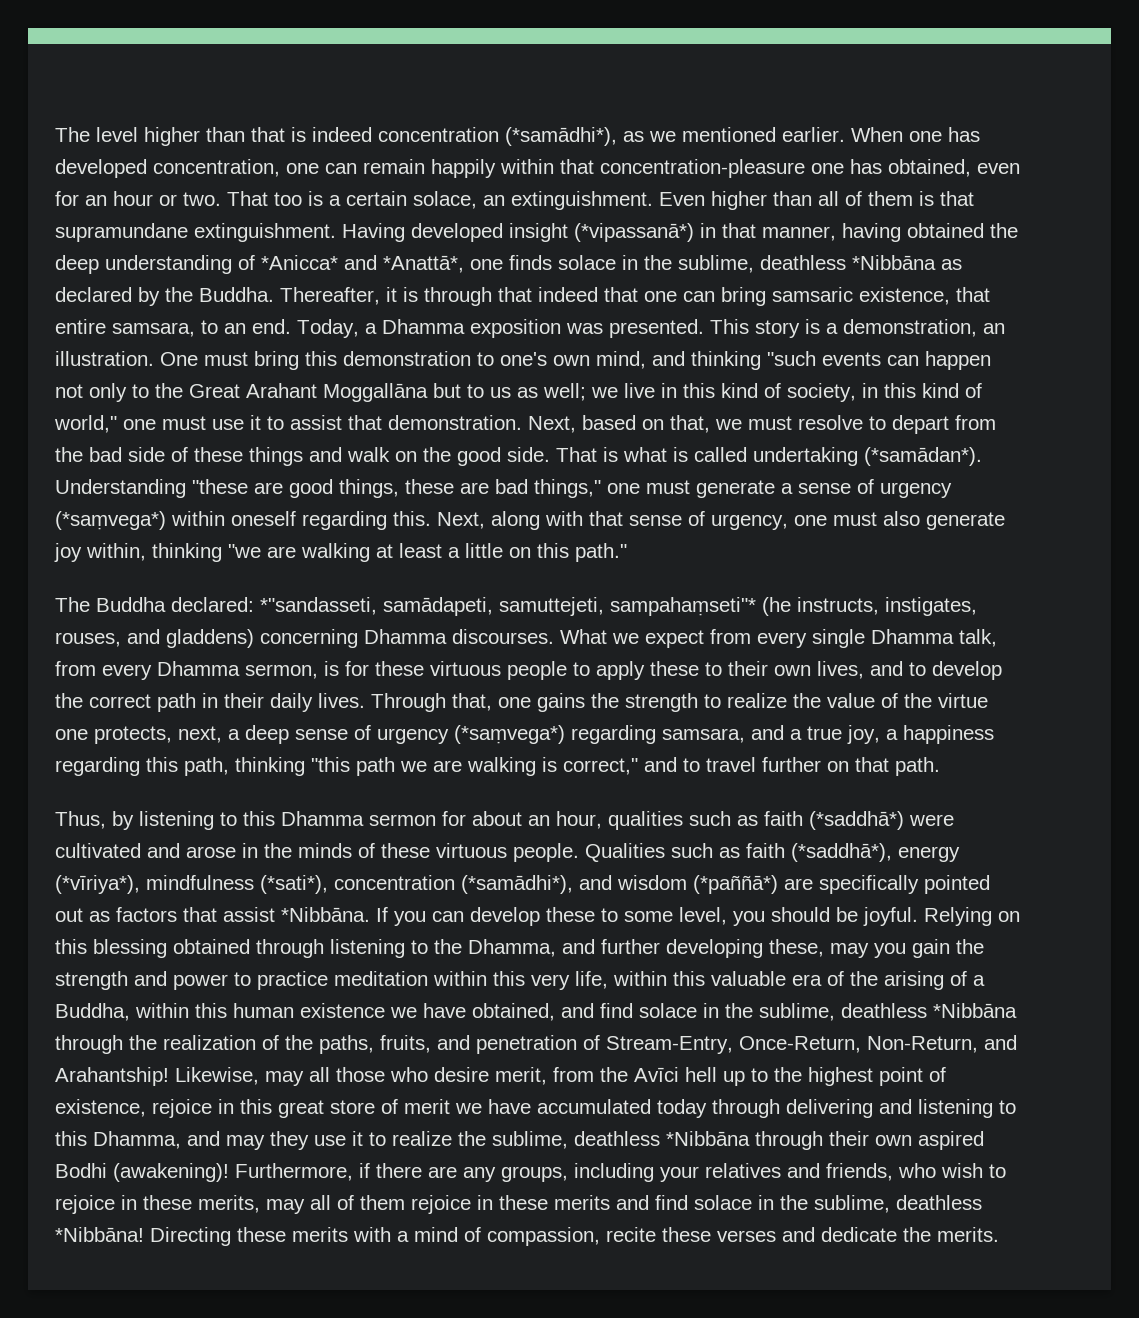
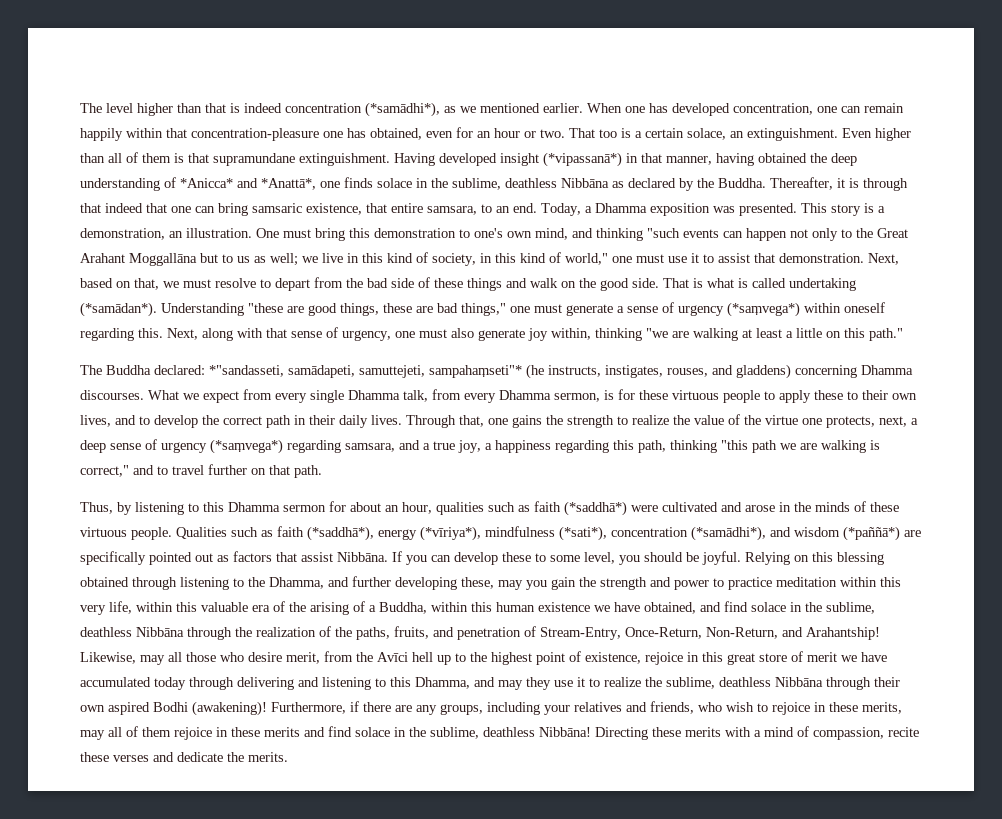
[852,255,936,270] *Nibbāna -> [561,178,609,188] Nibbāna
[281,907,370,922] *Nibbāna. -> [337,552,388,562] Nibbāna.
[933,1003,1017,1018] *Nibbāna -> [136,627,184,637] Nibbāna
[666,1131,750,1146] *Nibbāna -> [775,677,823,687] Nibbāna
[55,1227,144,1242] *Nibbāna! -> [539,727,591,737] Nibbāna!

